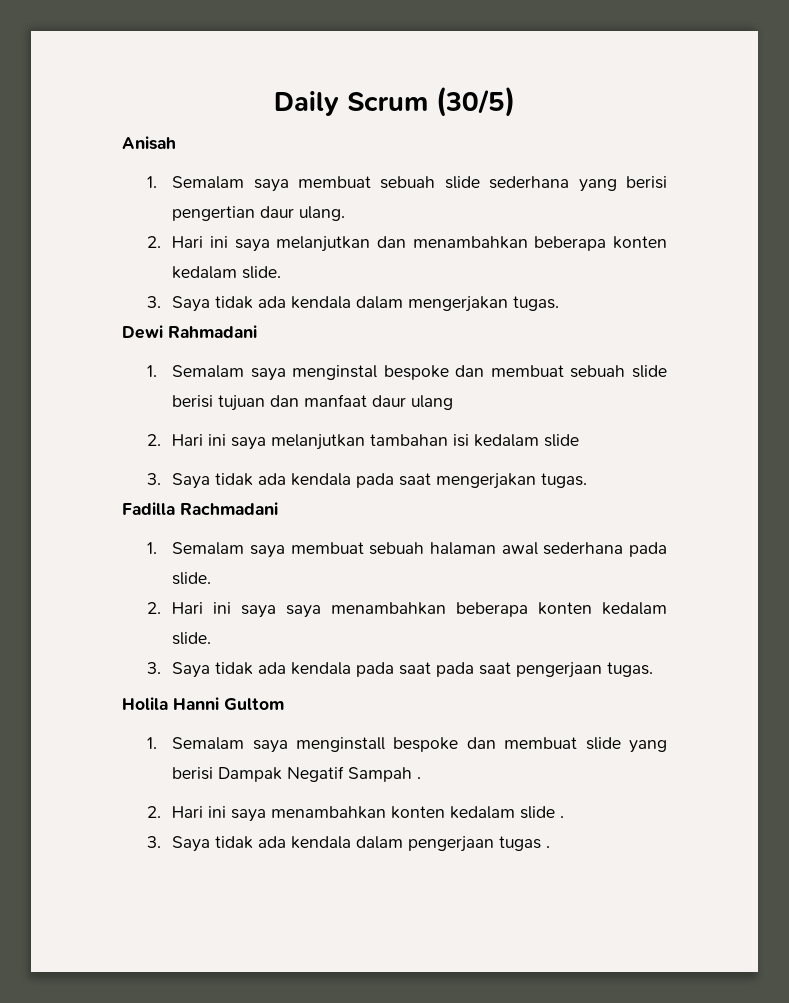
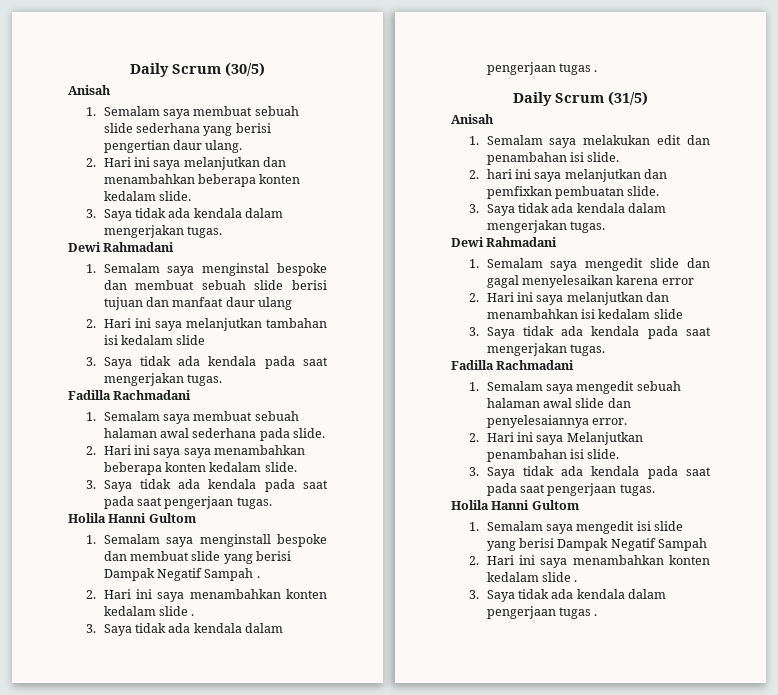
(551, 847) none -> [513,91,648,106] [451,114,494,124] [468,135,710,148] [486,152,620,165] [468,169,668,182] [486,186,660,199] [468,203,667,216] [486,220,605,233] [451,237,558,247] [468,258,710,271] [486,275,694,288] [468,292,670,305] [486,309,683,319] [468,326,711,339] [486,343,605,356] [451,360,575,370] [468,381,681,394] [486,398,631,408] [486,415,627,428] [468,432,643,445] [486,449,620,462] [468,466,711,479] [486,483,655,496] [451,500,579,510] [468,521,684,534] [486,538,708,551] [468,555,710,568] [486,572,578,582] [468,589,667,602] [486,606,598,619] // Daily Scrum (31/5) // Anisah // 1. Semalam saya melakukan edit dan penambahan isi slide. // 2. hari ini saya melanjutkan dan pemfixkan pembuatan slide. // 3. Saya tidak ada kendala dalam mengerjakan tugas. // Dewi Rahmadani // 1. Semalam saya mengedit slide dan gagal menyelesaikan karena error // 2. Hari ini saya melanjutkan dan menambahkan isi kedalam slide // 3. Saya tidak ada kendala pada saat mengerjakan tugas. // Fadilla Rachmadani // 1. Semalam saya mengedit sebuah halaman awal slide dan penyelesaiannya error. // 2. Hari ini saya Melanjutkan penambahan isi slide. // 3. Saya tidak ada kendala pada saat pada saat pengerjaan tugas. // Holila Hanni Gultom // 1. Semalam saya mengedit isi slide yang berisi Dampak Negatif Sampah // 2. Hari ini saya menambahkan konten kedalam slide . // 3. Saya tidak ada kendala dalam pengerjaan tugas .

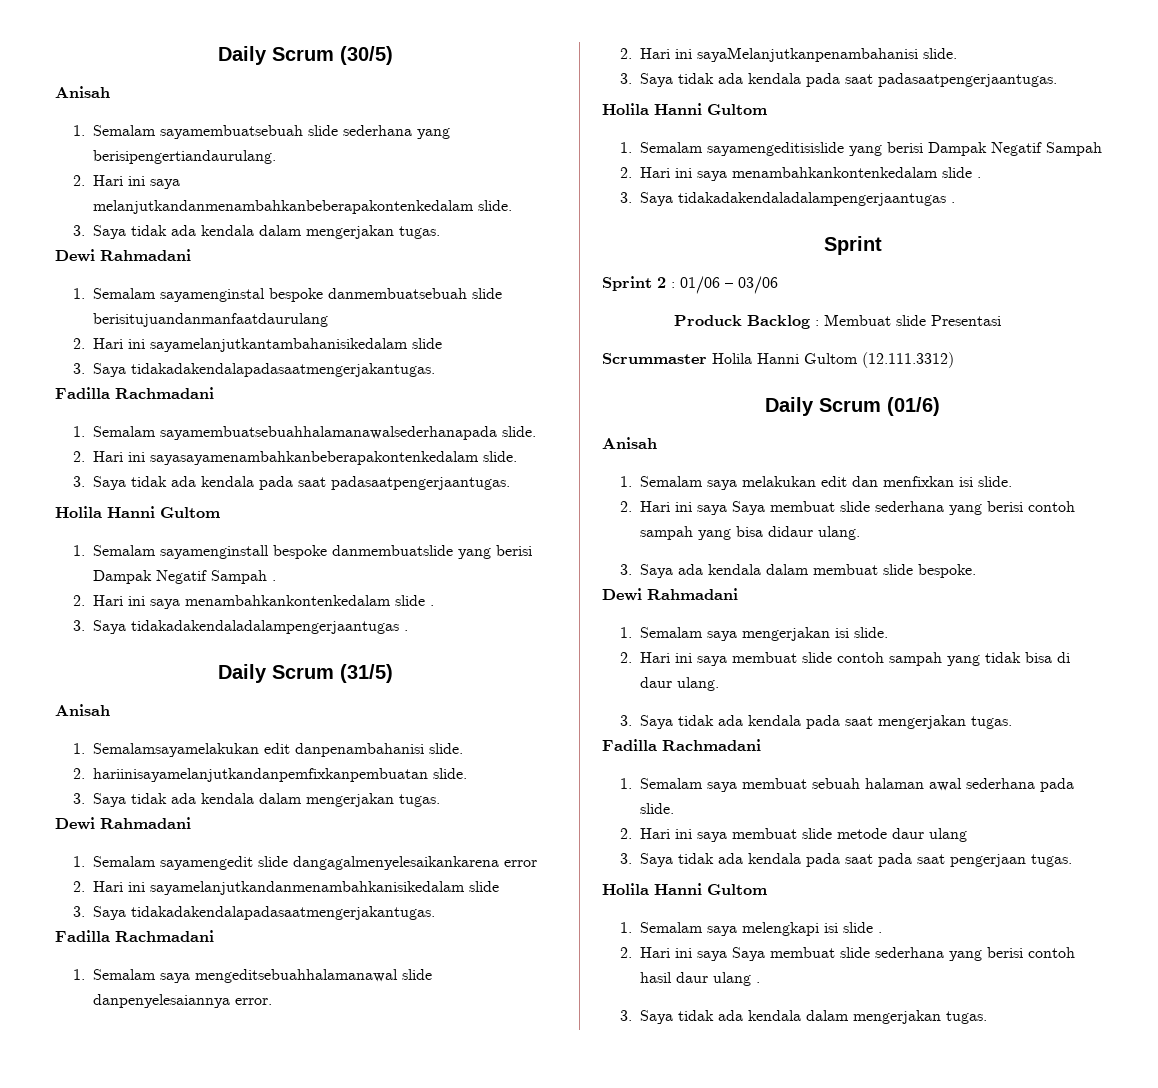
[162,106,299,119] [103,123,271,136] [103,140,243,153] [85,157,287,170] [103,174,301,187] [103,191,156,201] saya membuat sebuah slide sederhana yang berisi pengertian daur ulang. // 2. Hari ini saya melanjutkan dan menambahkan beberapa konten kedalam -> [159,125,450,139] [92,150,276,164] [72,175,180,189] [92,200,474,214] sayamembuatsebuah slide sederhana yang berisipengertiandaurulang. // 2. Hari ini saya melanjutkandanmenambahkanbeberapakontenkedalam
[167,263,327,276] [103,280,327,290] [103,297,293,310] [85,318,327,331] [103,335,206,345] saya menginstal bespoke dan membuat sebuah slide berisi tujuan dan manfaat daur ulang // 2. Hari ini saya melanjutkan tambahan isi kedalam slide -> [159,288,502,302] [92,313,328,327] [72,338,442,352] [72,363,435,377] [55,387,214,399] [72,426,536,440] [72,451,517,465] [72,476,510,490] [55,506,220,518] [72,545,532,559] [92,570,276,584] [72,595,434,609] [72,620,408,634] [218,664,393,683] [55,704,110,716] [72,743,463,757] [72,768,467,782] [72,793,440,807] [55,817,191,830] [72,856,537,870] [72,881,499,895] [72,906,435,920] [55,930,214,942] [72,969,432,983] [92,994,272,1008] [619,47,957,62] [619,73,1057,87] [602,103,767,115] [619,142,1102,156] [619,167,981,181] [619,192,955,206] [823,236,882,255] [602,276,778,294] [673,314,1001,329] [602,352,954,368] [765,397,940,416] [602,437,657,449] [619,476,1012,490] [619,501,1075,515] [639,526,860,540] [619,564,976,578] [602,588,738,601] [619,627,888,641] [619,652,1070,666] [639,677,719,691] sayamenginstal bespoke danmembuatsebuah slide berisitujuandanmanfaatdaurulang // 2. Hari ini sayamelanjutkantambahanisikedalam slide // 3. Saya tidakadakendalapadasaatmengerjakantugas. // Fadilla Rachmadani // 1. Semalam sayamembuatsebuahhalamanawalsederhanapada slide. // 2. Hari ini sayasayamenambahkanbeberapakontenkedalam slide. // 3. Saya tidak ada kendala pada saat padasaatpengerjaantugas. // Holila Hanni Gultom // 1. Semalam sayamenginstall bespoke danmembuatslide yang berisi Dampak Negatif Sampah . // 2. Hari ini saya menambahkankontenkedalam slide . // 3. Saya tidakadakendaladalampengerjaantugas . // Daily Scrum (31/5) // Anisah // 1. Semalamsayamelakukan edit danpenambahanisi slide. // 2. hariinisayamelanjutkandanpemfixkanpembuatan slide. // 3. Saya tidak ada kendala dalam mengerjakan tugas. // Dewi Rahmadani // 1. Semalam sayamengedit slide dangagalmenyelesaikankarena error // 2. Hari ini sayamelanjutkandanmenambahkanisikedalam slide // 3. Saya tidakadakendalapadasaatmengerjakantugas. // Fadilla Rachmadani // 1. Semalam saya mengeditsebuahhalamanawal slide danpenyelesaiannya error. // 2. Hari ini sayaMelanjutkanpenambahanisi slide. // 3. Saya tidak ada kendala pada saat padasaatpengerjaantugas. // Holila Hanni Gultom // 1. Semalam sayamengeditisislide yang berisi Dampak Negatif Sampah // 2. Hari ini saya menambahkankontenkedalam slide . // 3. Saya tidakadakendaladalampengerjaantugas . // Sprint // Sprint 2 : 01/06 – 03/06 // Produck Backlog : Membuat slide Presentasi // Scrummaster Holila Hanni Gultom (12.111.3312) // Daily Scrum (01/6) // Anisah // 1. Semalam saya melakukan edit dan menfixkan isi slide. // 2. Hari ini saya Saya membuat slide sederhana yang berisi contoh sampah yang bisa didaur ulang. // 3. Saya ada kendala dalam membuat slide bespoke. // Dewi Rahmadani // 1. Semalam saya mengerjakan isi slide. // 2. Hari ini saya membuat slide contoh sampah yang tidak bisa di daur ulang.
[183,445,306,458] [103,462,297,475] saya menambahkan beberapa konten kedalam slide. -> [731,828,967,842] membuat slide metode daur ulang
[199,534,327,547] [103,551,292,564] [103,568,260,581] [85,589,327,602] [103,606,195,616] [85,623,284,636] [486,62,598,75] [513,91,648,106] [451,114,494,124] [468,135,710,148] [486,152,620,165] [468,169,668,182] [486,186,660,199] [468,203,667,216] [486,220,605,233] [451,237,558,247] [468,258,710,271] [486,275,694,288] [468,292,670,305] [486,309,683,319] [468,326,711,339] [486,343,605,356] [451,360,575,370] [468,381,681,394] [486,398,631,408] [486,415,627,428] [468,432,643,445] [486,449,620,462] [468,466,711,479] [486,483,655,496] [451,500,579,510] [468,521,684,534] [486,538,708,551] [468,555,710,568] [486,572,578,582] [468,589,667,602] [486,606,598,619] menginstall bespoke dan membuat slide yang berisi Dampak Negatif Sampah . // 2. Hari ini saya menambahkan konten kedalam slide . // 3. Saya tidak ada kendala dalam pengerjaan tugas . // Daily Scrum (31/5) // Anisah // 1. Semalam saya melakukan edit dan penambahan isi slide. // 2. hari ini saya melanjutkan dan pemfixkan pembuatan slide. // 3. Saya tidak ada kendala dalam mengerjakan tugas. // Dewi Rahmadani // 1. Semalam saya mengedit slide dan gagal menyelesaikan karena error // 2. Hari ini saya melanjutkan dan menambahkan isi kedalam slide // 3. Saya tidak ada kendala pada saat mengerjakan tugas. // Fadilla Rachmadani // 1. Semalam saya mengedit sebuah halaman awal slide dan penyelesaiannya error. // 2. Hari ini saya Melanjutkan penambahan isi slide. // 3. Saya tidak ada kendala pada saat pada saat pengerjaan tugas. // Holila Hanni Gultom // 1. Semalam saya mengedit isi slide yang berisi Dampak Negatif Sampah // 2. Hari ini saya menambahkan konten kedalam slide . // 3. Saya tidak ada kendala dalam pengerjaan tugas . -> [741,922,882,936] [619,947,1075,961] [639,972,760,986] [619,1010,987,1024] melengkapi isi slide . // 2. Hari ini saya Saya membuat slide sederhana yang berisi contoh hasil daur ulang . // 3. Saya tidak ada kendala dalam mengerjakan tugas.

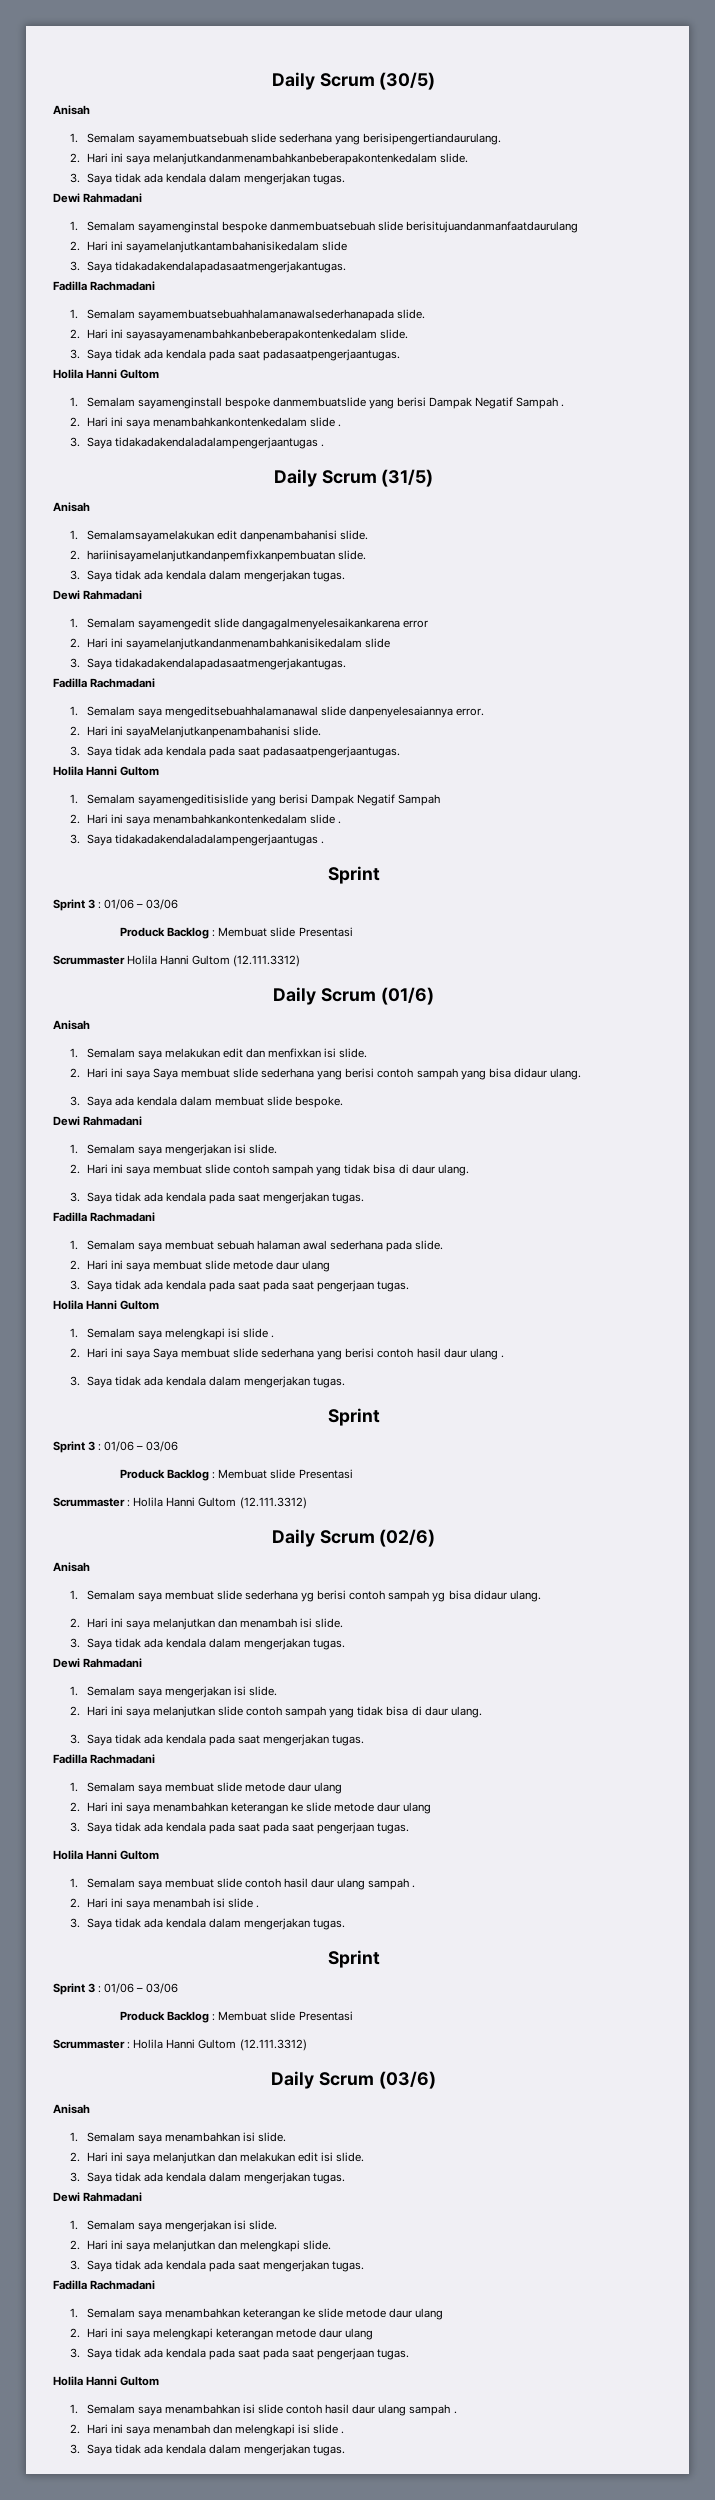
[657,277,666,288] 2 -> [88,899,96,909] 3
(987, 1017) none -> [327,1408,380,1426] [53,1441,178,1453] [120,1469,353,1481] [53,1497,307,1509] [271,1529,436,1547] [53,1562,90,1572] [69,1590,541,1602] [69,1618,344,1630] [69,1638,346,1650] [53,1658,143,1668] [69,1686,277,1698] [69,1706,482,1718] [69,1734,365,1746] [53,1754,156,1764] [69,1782,343,1794] [69,1802,432,1814] [69,1822,410,1834] [53,1850,160,1860] [69,1878,416,1890] [69,1898,260,1910] [69,1918,346,1930] [327,1950,380,1968] [53,1983,178,1995] [120,2011,353,2023] [53,2039,307,2051] [271,2071,436,2089] [53,2104,90,2114] [69,2132,286,2144] [69,2152,365,2164] [69,2172,346,2184] [53,2192,143,2202] [69,2220,277,2232] [69,2240,332,2252] [69,2260,365,2272] [53,2280,156,2290] [69,2308,444,2320] [69,2328,374,2340] [69,2348,410,2360] [53,2376,160,2386] [69,2404,457,2416] [69,2424,345,2436] [69,2444,346,2456] // Sprint // Sprint 3 : 01/06 – 03/06 // Produck Backlog : Membuat slide Presentasi // Scrummaster : Holila Hanni Gultom (12.111.3312) // Daily Scrum (02/6) // Anisah // 1. Semalam saya membuat slide sederhana yg berisi contoh sampah yg bisa didaur ulang. // 2. Hari ini saya melanjutkan dan menambah isi slide. // 3. Saya tidak ada kendala dalam mengerjakan tugas. // Dewi Rahmadani // 1. Semalam saya mengerjakan isi slide. // 2. Hari ini saya melanjutkan slide contoh sampah yang tidak bisa di daur ulang. // 3. Saya tidak ada kendala pada saat mengerjakan tugas. // Fadilla Rachmadani // 1. Semalam saya membuat slide metode daur ulang // 2. Hari ini saya menambahkan keterangan ke slide metode daur ulang // 3. Saya tidak ada kendala pada saat pada saat pengerjaan tugas. // Holila Hanni Gultom // 1. Semalam saya membuat slide contoh hasil daur ulang sampah . // 2. Hari ini saya menambah isi slide . // 3. Saya tidak ada kendala dalam mengerjakan tugas. // Sprint // Sprint 3 : 01/06 – 03/06 // Produck Backlog : Membuat slide Presentasi // Scrummaster : Holila Hanni Gultom (12.111.3312) // Daily Scrum (03/6) // Anisah // 1. Semalam saya menambahkan isi slide. // 2. Hari ini saya melanjutkan dan melakukan edit isi slide. // 3. Saya tidak ada kendala dalam mengerjakan tugas. // Dewi Rahmadani // 1. Semalam saya mengerjakan isi slide. // 2. Hari ini saya melanjutkan dan melengkapi slide. // 3. Saya tidak ada kendala pada saat mengerjakan tugas. // Fadilla Rachmadani // 1. Semalam saya menambahkan keterangan ke slide metode daur ulang // 2. Hari ini saya melengkapi keterangan metode daur ulang // 3. Saya tidak ada kendala pada saat pada saat pengerjaan tugas. // Holila Hanni Gultom // 1. Semalam saya menambahkan isi slide contoh hasil daur ulang sampah . // 2. Hari ini saya menambah dan melengkapi isi slide . // 3. Saya tidak ada kendala dalam mengerjakan tugas.

